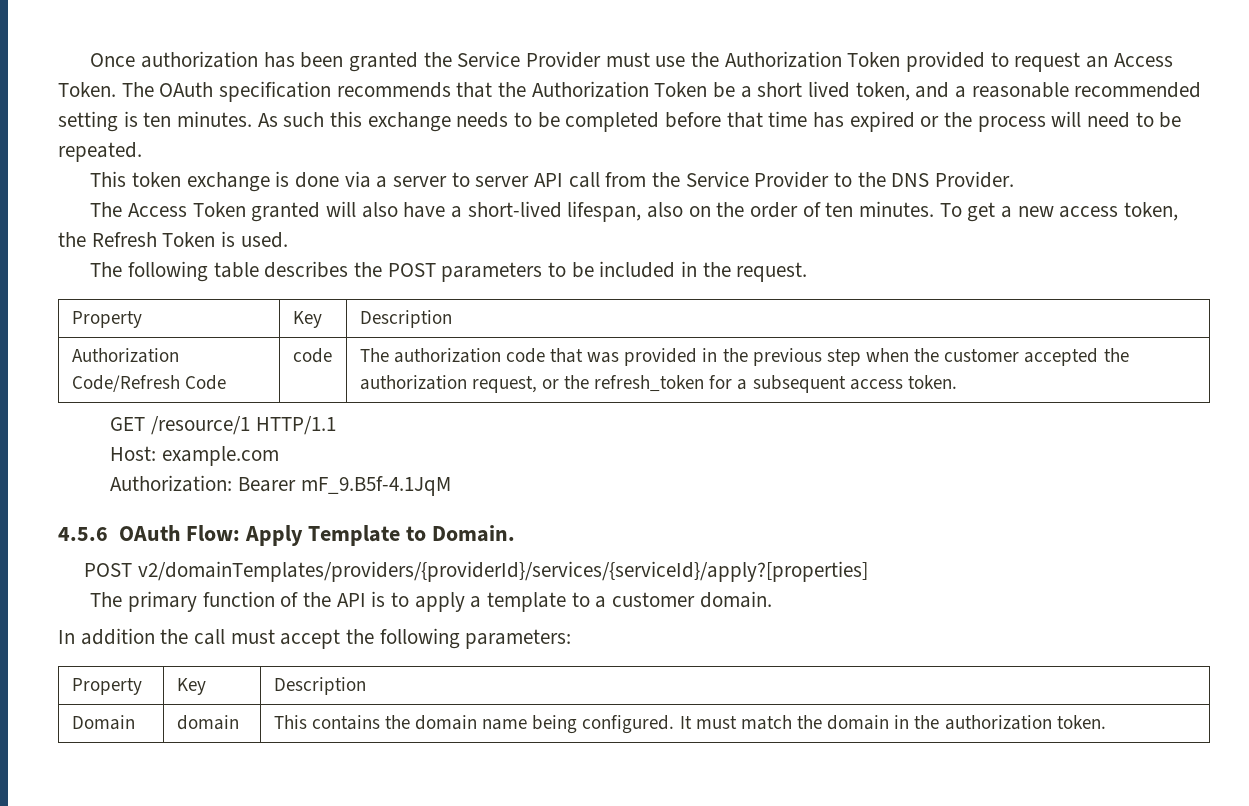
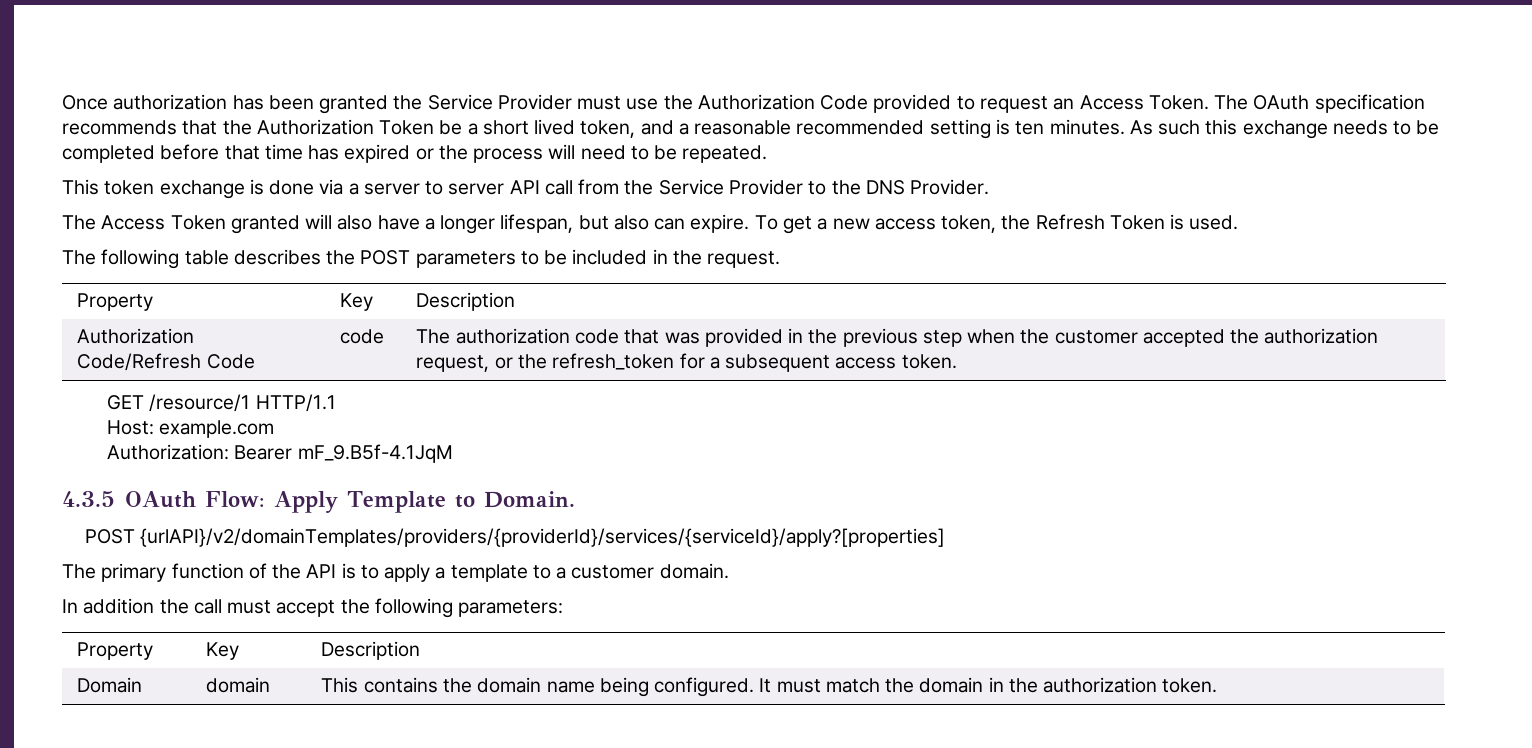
[847,52,901,67] Token -> [820,95,869,110] Code
[467,201,935,222] short-lived lifespan, also on the order of ten minutes. -> [440,214,750,234] longer lifespan, but also can expire.
[58,527,108,541] 4.5.6 -> [62,491,115,507] 4.3.5
[137,561,868,582] v2/domainTemplates/providers/{providerId}/services/{serviceId}/apply?[properties] -> [139,528,945,547] {urlAPI}/v2/domainTemplates/providers/{providerId}/services/{serviceId}/apply?[properties]

